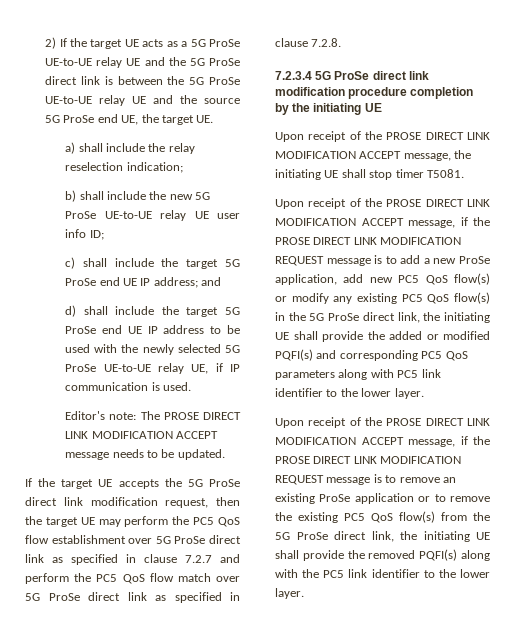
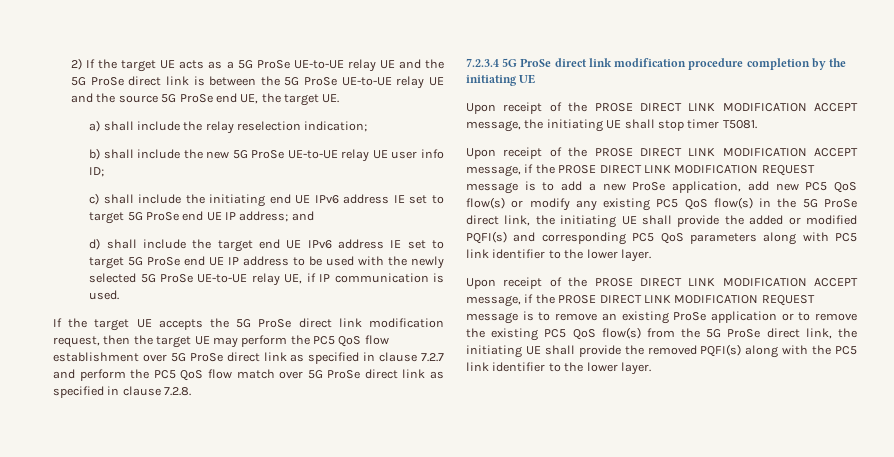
(179, 262) none -> [209,194,445,207] initiating end UE IPv6 address IE set to
(219, 312) none -> [258,239,444,249] [89,257,125,269] end UE IPv6 address IE set to target
[65,411,241,420] [65,431,218,439] [65,449,225,460] // Editor's note: The PROSE DIRECT LINK MODIFICATION ACCEPT message needs to be updated. -> (120, 295) none

